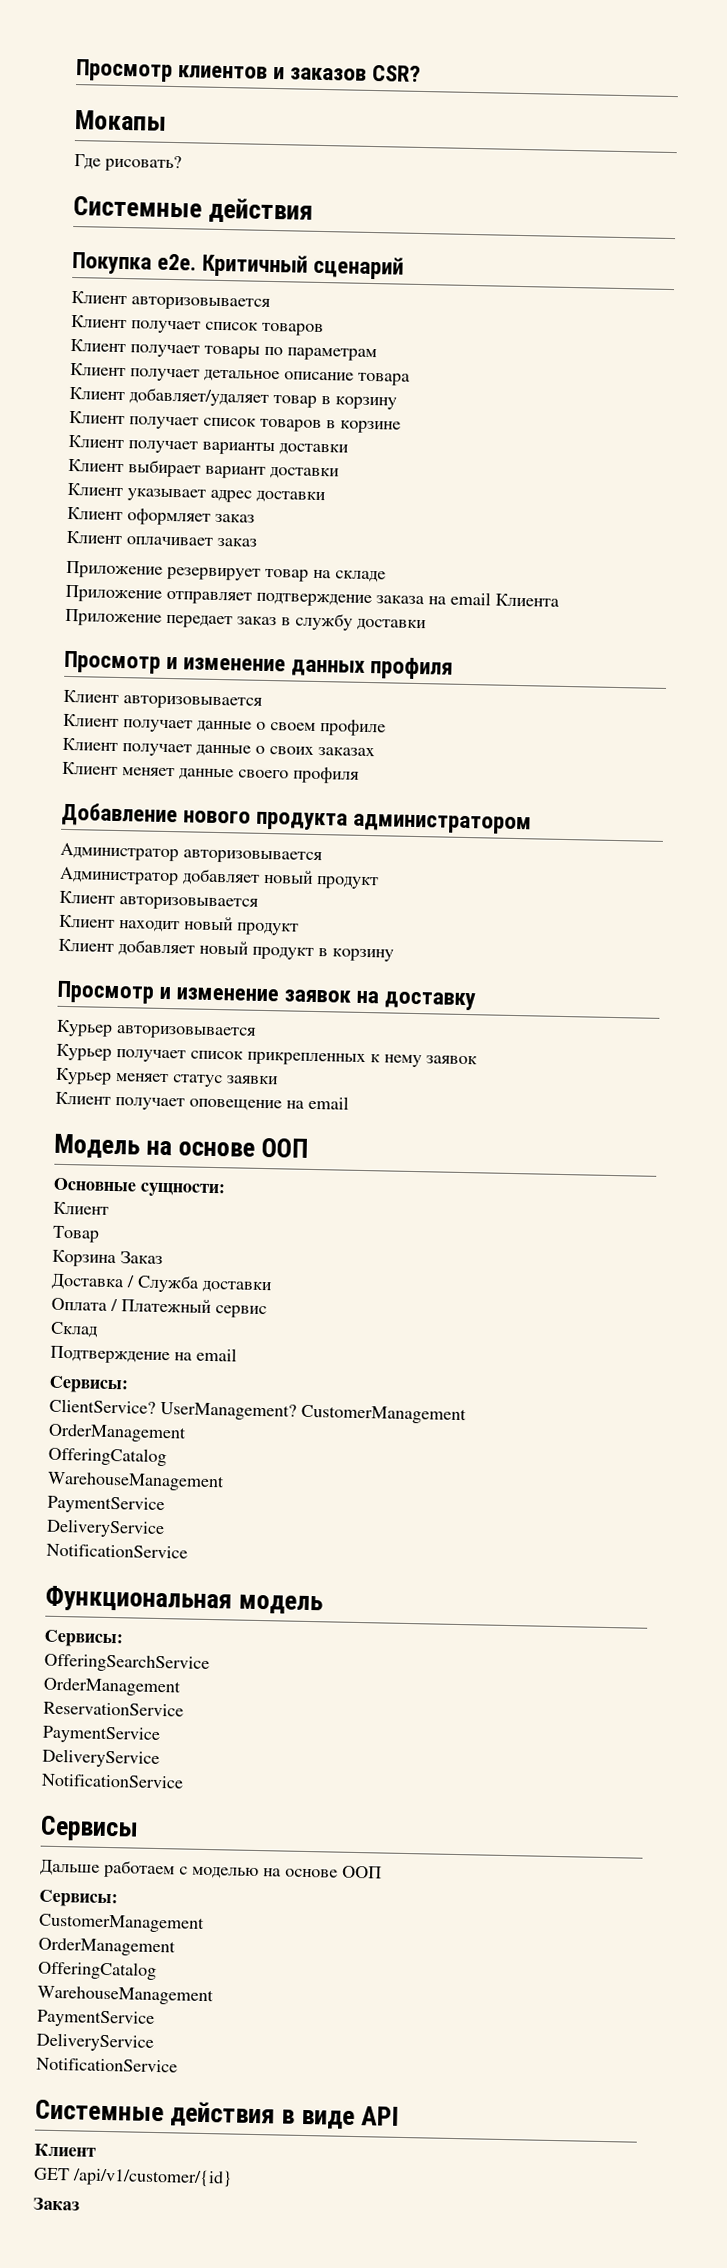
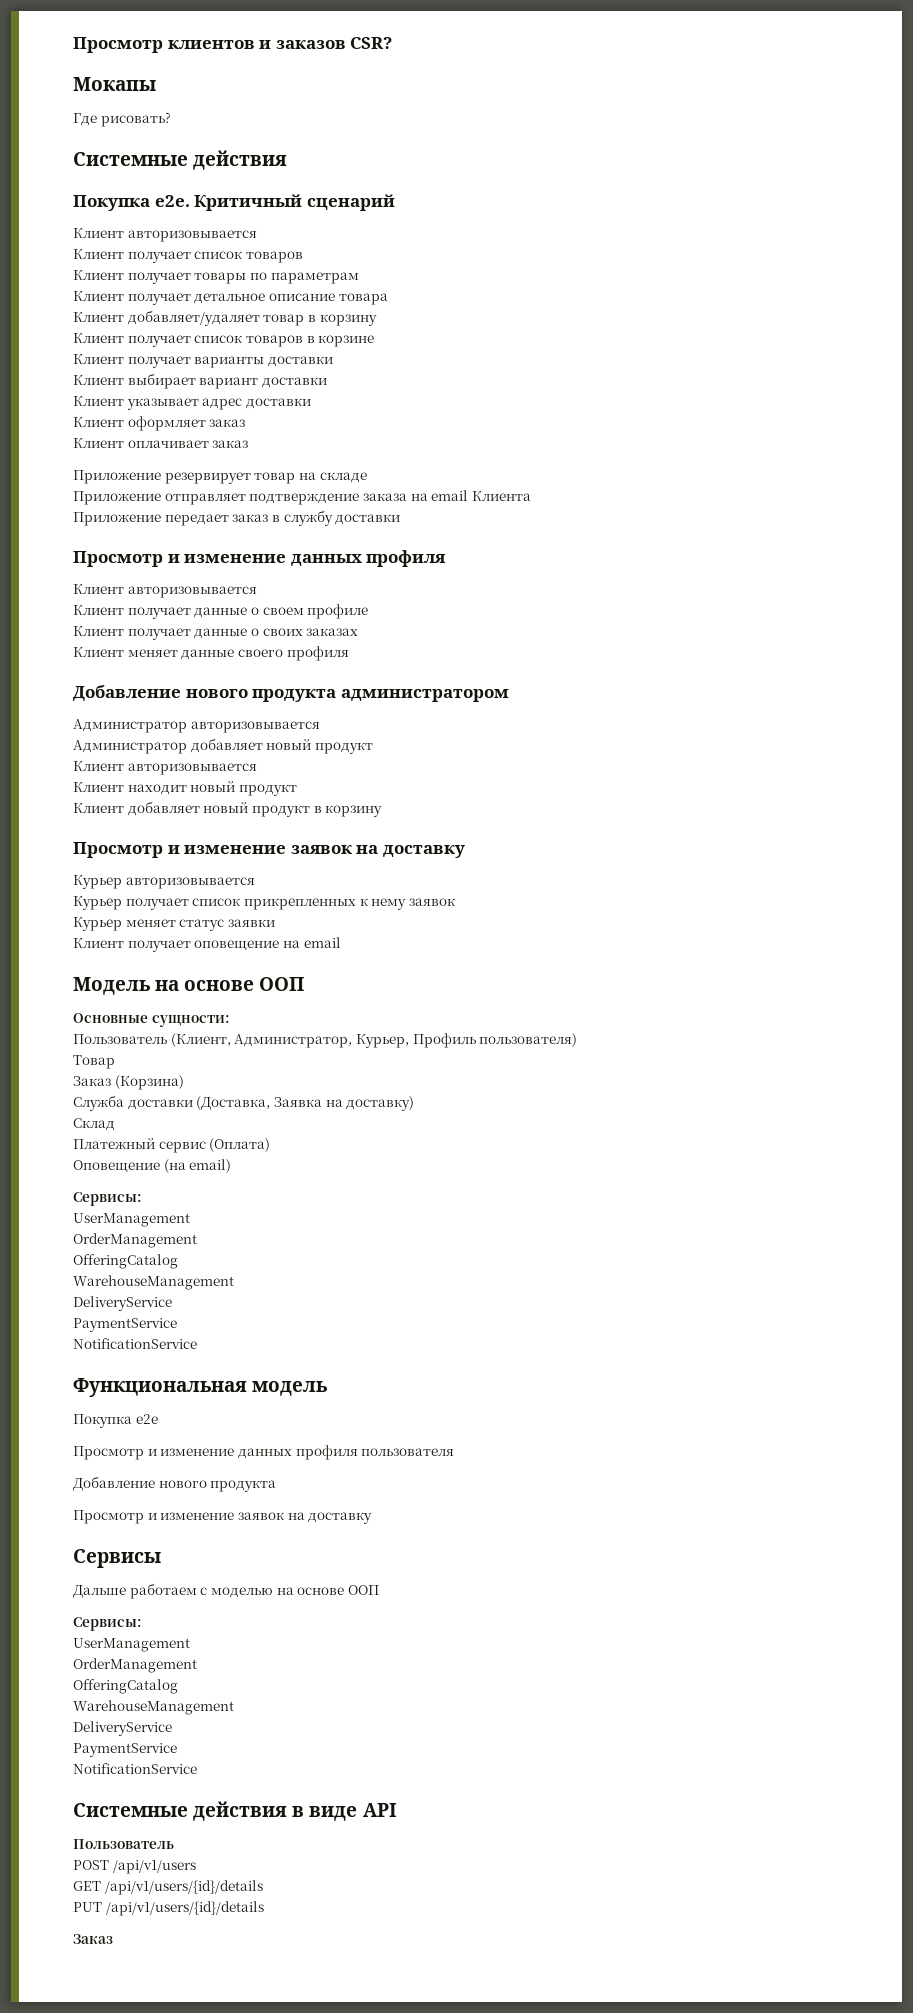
[53,1201,109,1215] Клиент -> [73,1033,578,1048] Пользователь (Клиент, Администратор, Курьер, Профиль пользователя)
[52,1249,163,1268] [51,1273,135,1291] Корзина Заказ // Доставка / -> [73,1075,184,1090] Заказ (Корзина) //
[51,1297,267,1319] [50,1321,98,1338] [50,1345,237,1365] [49,1375,129,1394] [49,1398,467,1425] [48,1423,187,1443] [48,1446,167,1467] [47,1471,225,1492] [47,1495,165,1515] [46,1518,165,1539] // Оплата / Платежный сервис // Склад // Подтверждение на email // Сервисы: // ClientService? UserManagement? CustomerManagement // OrderManagement // OfferingCatalog // WarehouseManagement // PaymentService // DeliveryService -> [196,1096,415,1111] [73,1118,115,1131] [73,1138,271,1153] [73,1159,232,1173] [73,1192,142,1206] [73,1213,190,1227] [73,1233,197,1248] [73,1254,178,1269] [73,1275,234,1290] [73,1296,172,1311] [73,1318,177,1332] (Доставка, Заявка на доставку) // Склад // Платежный сервис (Оплата) // Оповещение (на email) // Сервисы: // UserManagement // OrderManagement // OfferingCatalog // WarehouseManagement // DeliveryService // PaymentService
[44,1629,123,1648] [44,1653,210,1674] [43,1677,181,1697] [43,1701,184,1717] [42,1725,161,1745] [42,1748,160,1769] [41,1773,184,1789] Сервисы: // OfferingSearchService // OrderManagement // ReservationService // PaymentService // DeliveryService // NotificationService -> [73,1414,158,1428] [73,1445,455,1460] [73,1476,277,1492] [73,1510,373,1524] Покупка е2е // Просмотр и изменение данных профиля пользователя // Добавление нового продукта // Просмотр и изменение заявок на доставку
[38,1913,205,1933] [38,1937,176,1957] [38,1960,157,1981] [37,1985,214,2006] [37,2009,155,2028] [36,2032,154,2052] CustomerManagement // OrderManagement // OfferingCatalog // WarehouseManagement // PaymentService // DeliveryService -> [73,1638,190,1652] [73,1658,197,1673] [73,1679,178,1694] [73,1700,234,1715] [73,1721,172,1736] [73,1743,177,1757] UserManagement // OrderManagement // OfferingCatalog // WarehouseManagement // DeliveryService // PaymentService
[34,2143,96,2157] [33,2167,233,2188] Клиент // GET /api/v1/customer/{id} -> [73,1839,174,1849] [73,1860,196,1874] [73,1880,263,1895] [73,1901,264,1916] Пользователь // POST /api/v1/users // GET /api/v1/users/{id}/details // PUT /api/v1/users/{id}/details

